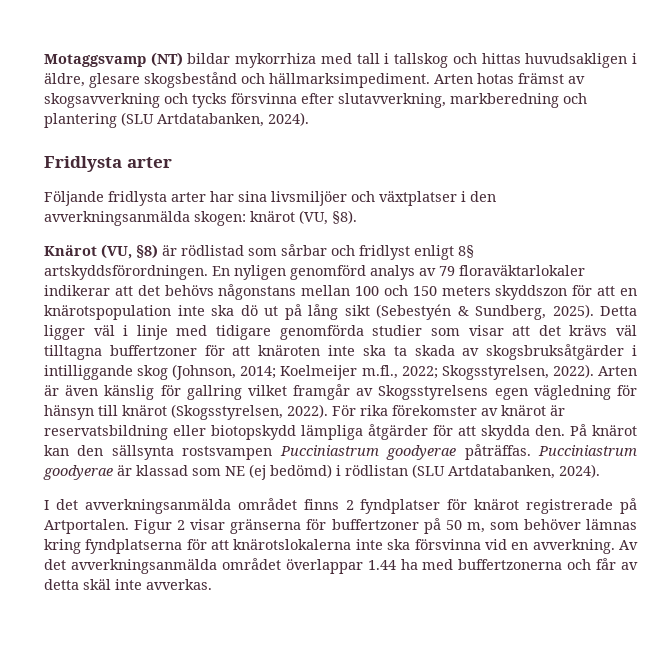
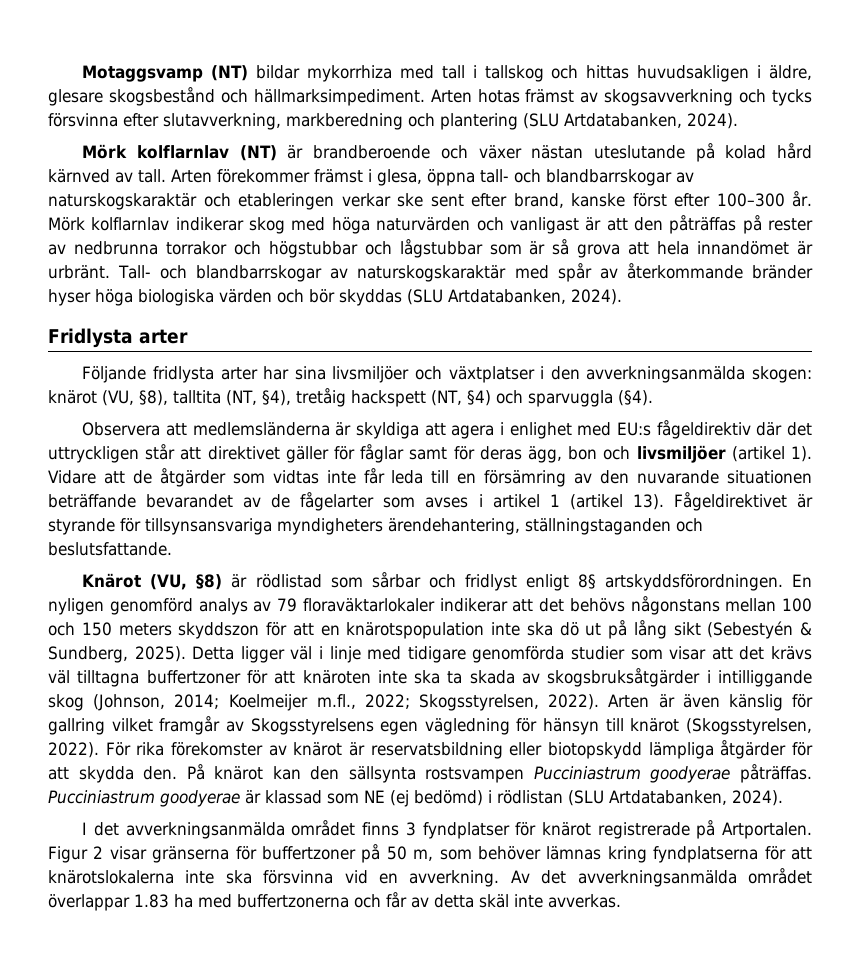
(309, 119) none -> [82,143,812,162] [48,169,694,186] [48,191,813,210] [48,215,814,234] [48,239,814,258] [48,263,813,282] [48,289,622,306] // Mörk kolflarnlav (NT) är brandberoende och växer nästan uteslutande på kolad hård kärnved av tall. Arten förekommer främst i glesa, öppna tall- och blandbarrskogar av naturskogskaraktär och etableringen verkar ske sent efter brand, kanske först efter 100–300 år. Mörk kolflarnlav indikerar skog med höga naturvärden och vanligast är att den påträffas på rester av nedbrunna torrakor och högstubbar och lågstubbar som är så grova att hela innandömet är urbränt. Tall- och blandbarrskogar av naturskogskaraktär med spår av återkommande bränder hyser höga biologiska värden och bör skyddas (SLU Artdatabanken, 2024).
[332,210,357,224] §8). -> [139,388,653,407] [82,420,812,439] [48,444,813,463] [48,468,812,487] [48,492,813,511] [48,518,703,535] [48,542,172,556] §8), talltita (NT, §4), tretåig hackspett (NT, §4) och sparvuggla (§4). // Observera att medlemsländerna är skyldiga att agera i enlighet med EU:s fågeldirektiv där det uttryckligen står att direktivet gäller för fåglar samt för deras ägg, bon och livsmiljöer (artikel 1). Vidare att de åtgärder som vidtas inte får leda till en försämring av den nuvarande situationen beträffande bevarandet av de fågelarter som avses i artikel 1 (artikel 13). Fågeldirektivet är styrande för tillsynsansvariga myndigheters ärendehantering, ställningstaganden och beslutsfattande.
[345,500,354,510] 2 -> [405,822,416,836] 3
[367,560,396,570] 1.44 -> [134,894,169,908] 1.83

